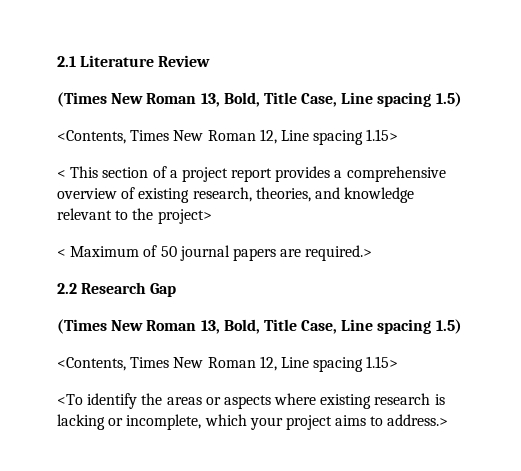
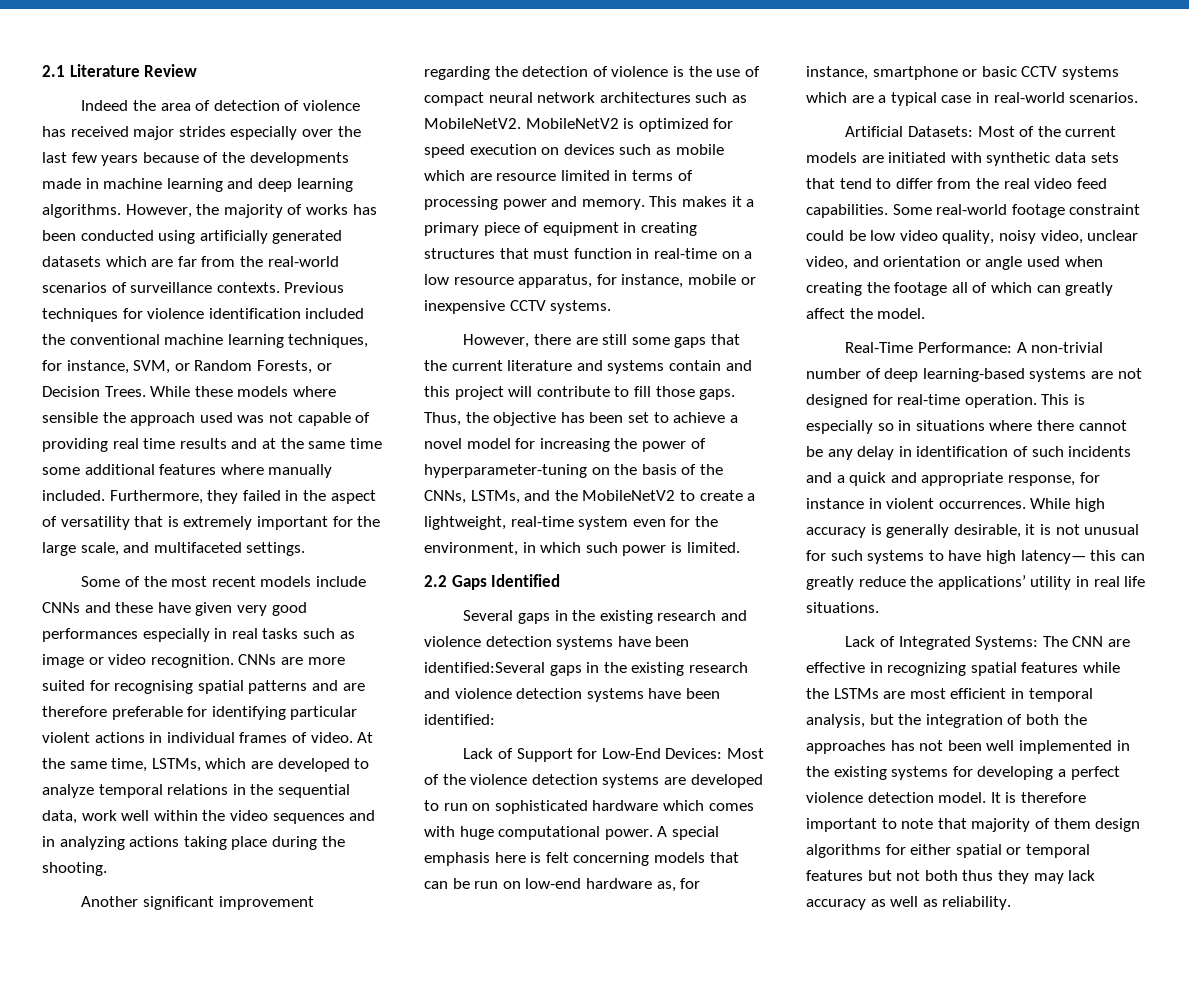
[57,92,462,107] [57,129,399,145] [57,166,446,182] [57,187,415,203] [57,208,212,224] [57,245,373,261] [57,282,177,297] [57,319,462,334] [57,356,399,372] [57,393,445,409] [57,414,449,430] (Times New Roman 13, Bold, Title Case, Line spacing 1.5) // <Contents, Times New Roman 12, Line spacing 1.15> // < This section of a project report provides a comprehensive overview of existing research, theories, and knowledge relevant to the project> // < Maximum of 50 journal papers are required.> // 2.2 Research Gap // (Times New Roman 13, Bold, Title Case, Line spacing 1.5) // <Contents, Times New Roman 12, Line spacing 1.15> // <To identify the areas or aspects where existing research is lacking or incomplete, which your project aims to address.> -> [81,100,360,111] [42,126,361,140] [42,152,349,166] [42,178,353,192] [42,204,377,218] [42,230,343,244] [42,256,339,267] [42,282,345,293] [42,308,365,322] [42,334,369,348] [42,360,332,374] [42,386,336,397] [42,412,371,426] [42,438,382,452] [42,464,333,478] [42,490,376,504] [42,516,381,530] [42,542,306,556] [81,576,366,587] [42,602,307,616] [42,628,355,642] [42,654,345,668] [42,680,365,694] [42,706,358,720] [42,732,374,743] [42,758,370,772] [42,784,350,798] [42,810,376,824] [42,836,345,850] [42,862,107,876] [81,896,314,910] [424,66,760,80] [424,92,747,106] [424,118,734,132] [424,144,724,158] [424,170,693,181] [424,196,755,210] [424,222,697,236] [424,248,753,259] [424,274,756,288] [424,300,612,314] [463,334,740,348] [424,360,752,374] [424,386,736,400] [424,412,738,426] [424,438,706,452] [424,464,723,478] [424,490,756,504] [424,516,718,530] [424,542,740,556] [424,574,561,590] [463,610,747,624] [424,636,690,650] [424,662,748,676] [424,688,720,702] [424,714,495,725] [463,748,764,762] [424,774,763,788] [424,800,754,814] [424,826,719,840] [424,852,739,866] [424,878,701,892] [806,66,1119,80] [806,92,1139,106] [845,126,1117,137] [806,152,1119,166] [806,178,1107,189] [806,204,1141,218] [806,230,1139,244] [806,256,1103,270] [806,282,1114,296] [806,308,926,319] [845,342,1104,353] [806,368,1142,382] [806,394,1085,408] [806,420,1127,434] [806,446,1132,460] [806,472,1100,486] [806,498,1105,512] [806,524,1140,538] [806,550,1145,564] [806,575,1146,590] [806,602,879,613] [845,636,1130,650] [806,662,1120,676] [806,688,1093,702] [806,714,1087,728] [806,740,1130,754] [806,766,1120,780] [806,792,1086,803] [806,818,1141,832] [806,844,1090,858] [806,870,1096,884] [806,896,1012,910] Indeed the area of detection of violence has received major strides especially over the last few years because of the developments made in machine learning and deep learning algorithms. However, the majority of works has been conducted using artificially generated datasets which are far from the real-world scenarios of surveillance contexts. Previous techniques for violence identification included the conventional machine learning techniques, for instance, SVM, or Random Forests, or Decision Trees. While these models where sensible the approach used was not capable of providing real time results and at the same time some additional features where manually included. Furthermore, they failed in the aspect of versatility that is extremely important for the large scale, and multifaceted settings. // Some of the most recent models include CNNs and these have given very good performances especially in real tasks such as image or video recognition. CNNs are more suited for recognising spatial patterns and are therefore preferable for identifying particular violent actions in individual frames of video. At the same time, LSTMs, which are developed to analyze temporal relations in the sequential data, work well within the video sequences and in analyzing actions taking place during the shooting. // Another significant improvement regarding the detection of violence is the use of compact neural network architectures such as MobileNetV2. MobileNetV2 is optimized for speed execution on devices such as mobile which are resource limited in terms of processing power and memory. This makes it a primary piece of equipment in creating structures that must function in real-time on a low resource apparatus, for instance, mobile or inexpensive CCTV systems. // However, there are still some gaps that the current literature and systems contain and this project will contribute to fill those gaps. Thus, the objective has been set to achieve a novel model for increasing the power of hyperparameter-tuning on the basis of the CNNs, LSTMs, and the MobileNetV2 to create a lightweight, real-time system even for the environment, in which such power is limited. // 2.2 Gaps Identified // Several gaps in the existing research and violence detection systems have been identified:Several gaps in the existing research and violence detection systems have been identified: // Lack of Support for Low-End Devices: Most of the violence detection systems are developed to run on sophisticated hardware which comes with huge computational power. A special emphasis here is felt concerning models that can be run on low-end hardware as, for instance, smartphone or basic CCTV systems which are a typical case in real-world scenarios. // Artificial Datasets: Most of the current models are initiated with synthetic data sets that tend to differ from the real video feed capabilities. Some real-world footage constraint could be low video quality, noisy video, unclear video, and orientation or angle used when creating the footage all of which can greatly affect the model. // Real-Time Performance: A non-trivial number of deep learning-based systems are not designed for real-time operation. This is especially so in situations where there cannot be any delay in identification of such incidents and a quick and appropriate response, for instance in violent occurrences. While high accuracy is generally desirable, it is not unusual for such systems to have high latency— this can greatly reduce the applications’ utility in real life situations. // Lack of Integrated Systems: The CNN are effective in recognizing spatial features while the LSTMs are most efficient in temporal analysis, but the integration of both the approaches has not been well implemented in the existing systems for developing a perfect violence detection model. It is therefore important to note that majority of them design algorithms for either spatial or temporal features but not both thus they may lack accuracy as well as reliability.

